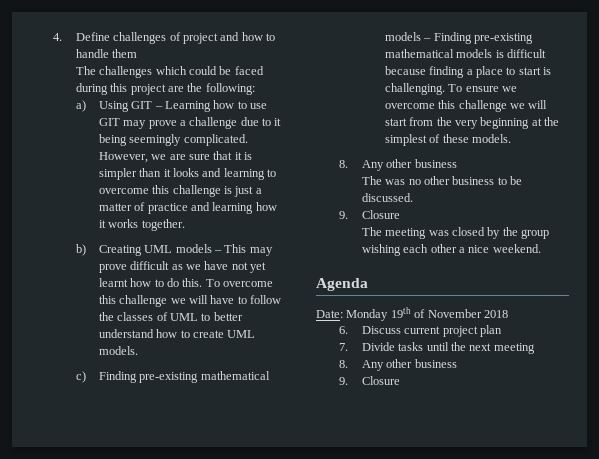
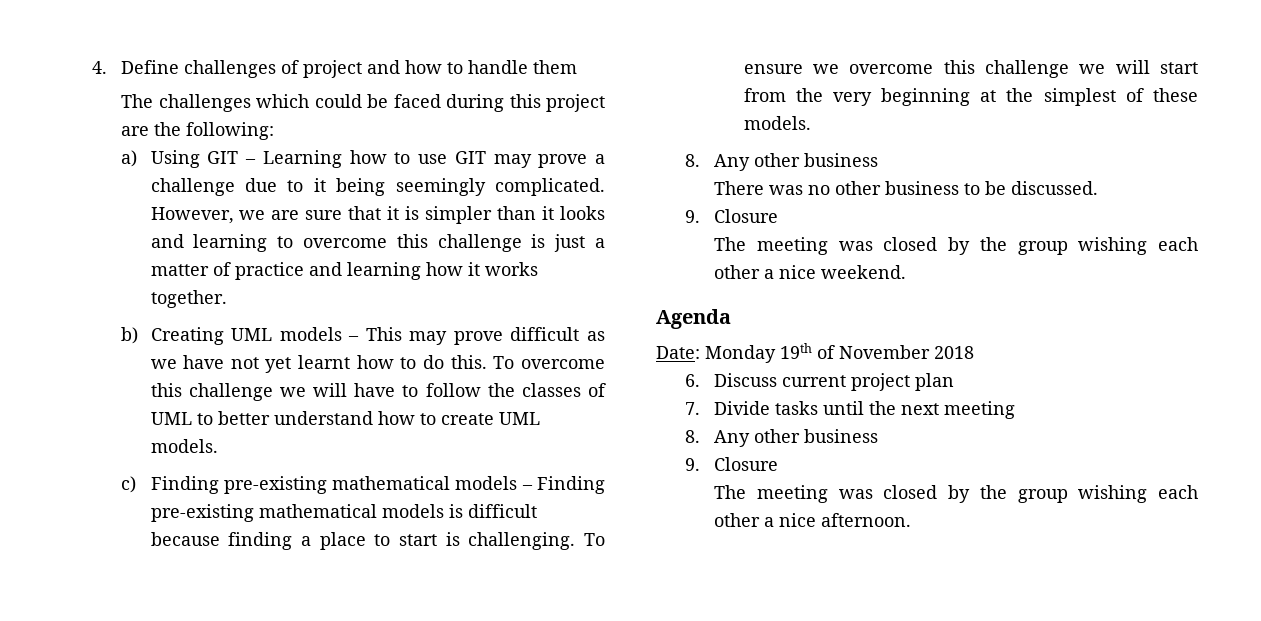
[361,176,382,185] The -> [714,181,765,195] There
(400, 380) none -> [714,485,1198,503] [714,513,912,527] // The meeting was closed by the group wishing each other a nice afternoon.

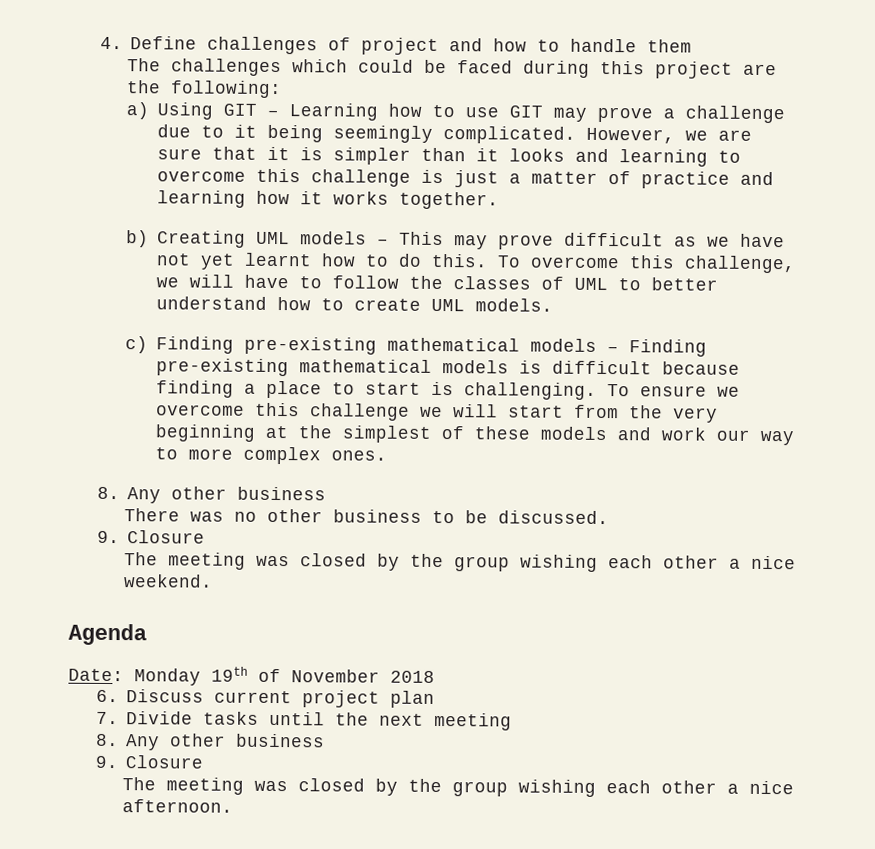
[188,383,273,401] challenge -> [684,255,797,274] challenge,
[743,116,811,130] models. -> [540,426,795,446] [155,446,388,465] models and work our way to more complex ones.

